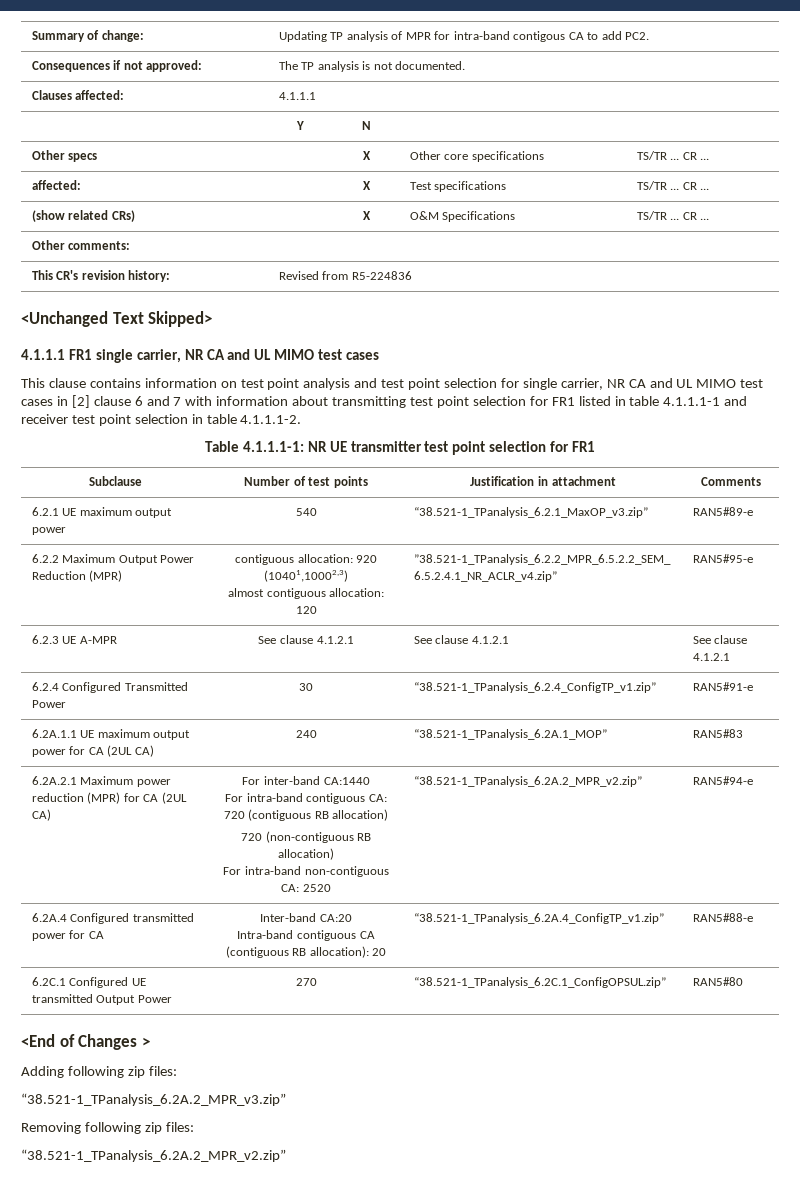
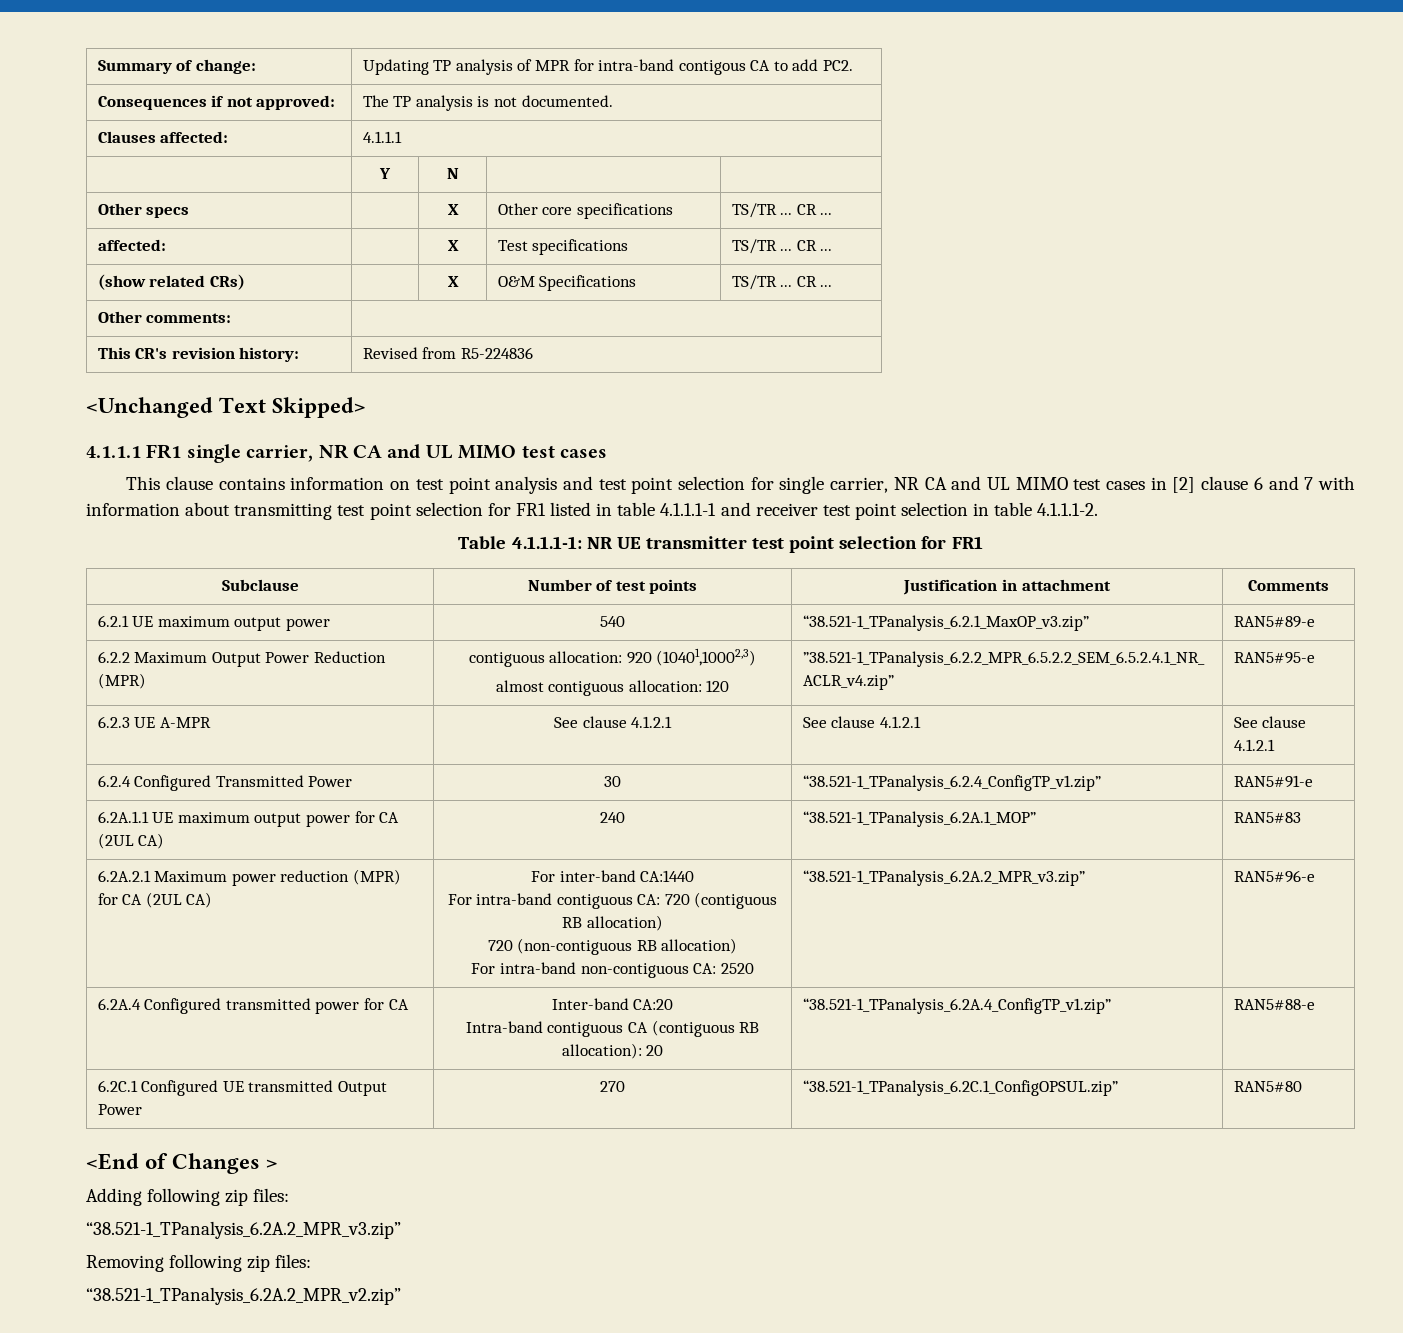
[413,776,642,787] [692,776,753,785] “38.521-1_TPanalysis_6.2A.2_MPR_v2.zip” | RAN5#94-e -> [802,870,1085,886] [1233,870,1315,883] “38.521-1_TPanalysis_6.2A.2_MPR_v3.zip” | RAN5#96-e

